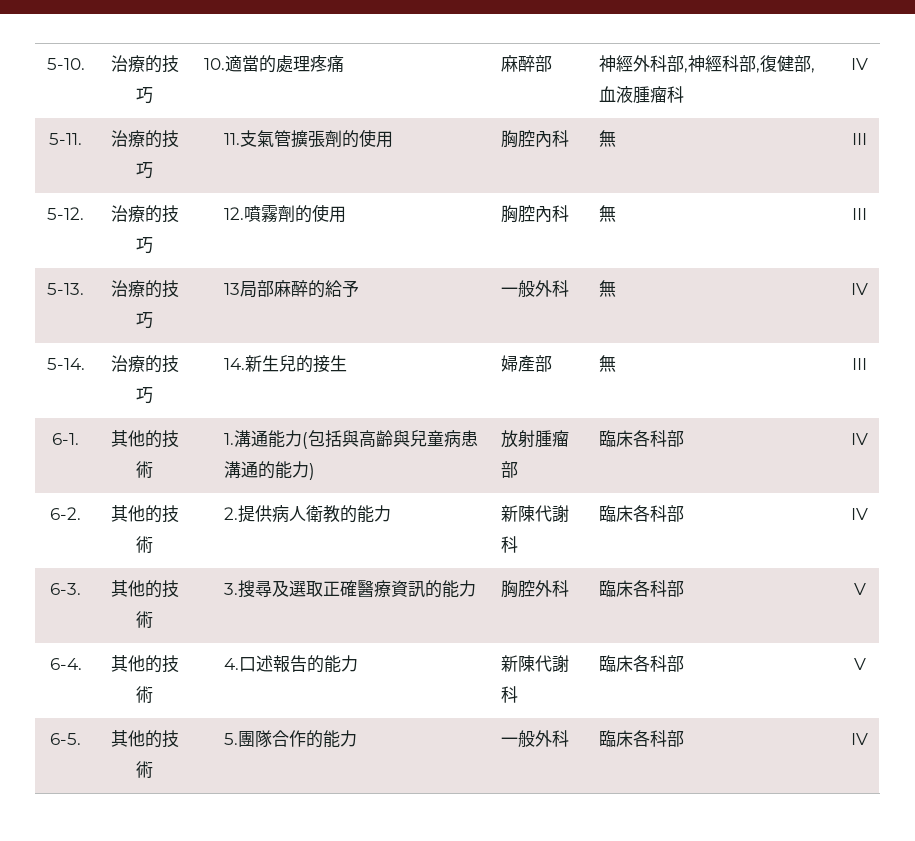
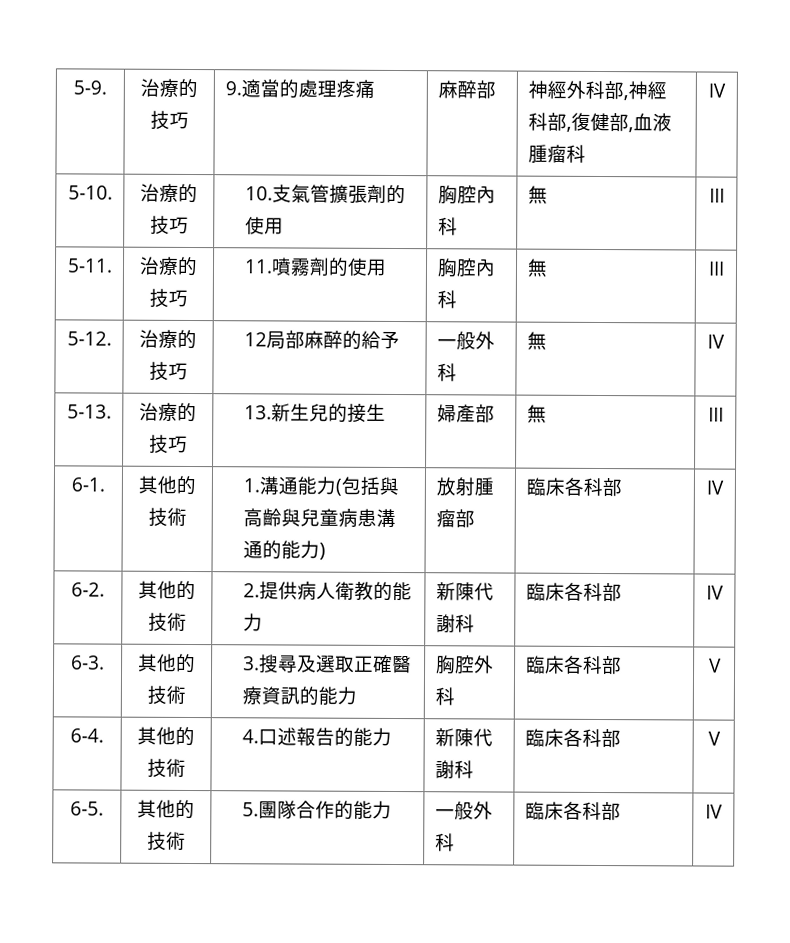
[46,58,85,70] [110,55,179,73] [136,87,153,104] [203,58,225,70] 5-10. | 治療的技巧 | 10. -> [73,80,107,95] [140,78,198,99] [149,110,189,130] [224,81,242,96] 5-9. | 治療的技巧 | 9.
(868, 64) none -> [67,185,113,200] [140,183,198,204] [149,215,189,235] [245,184,407,205] [245,216,285,235] [437,185,496,205] [437,217,458,236] [527,185,548,204] [708,188,725,203] // 5-10. | 治療的技巧 | 10.支氣管擴張劑的使用 | 胸腔內科 | 無 | III
[239,130,325,148] 支氣管擴張 -> [271,257,312,276] 噴霧
[223,204,346,223] [500,205,569,223] [598,205,616,222] [852,208,867,220] [47,283,84,295] [110,280,179,298] [136,312,153,329] [223,283,240,295] 12.噴霧劑的使用 | 胸腔內科 | 無 | III // 5-13. | 治療的技巧 | 13 -> [244,332,268,347] 12
[46,358,85,370] [110,355,179,373] [136,387,153,404] [223,358,245,370] 5-14. | 治療的技巧 | 14. -> [66,404,112,419] [139,402,197,423] [148,434,188,454] [244,405,273,420] 5-13. | 治療的技巧 | 13.

